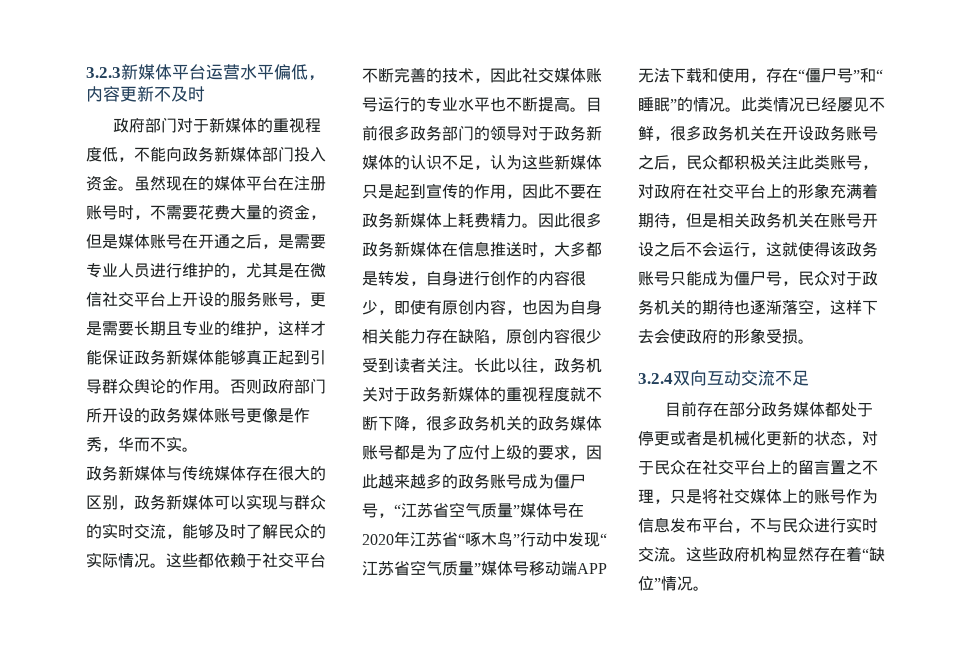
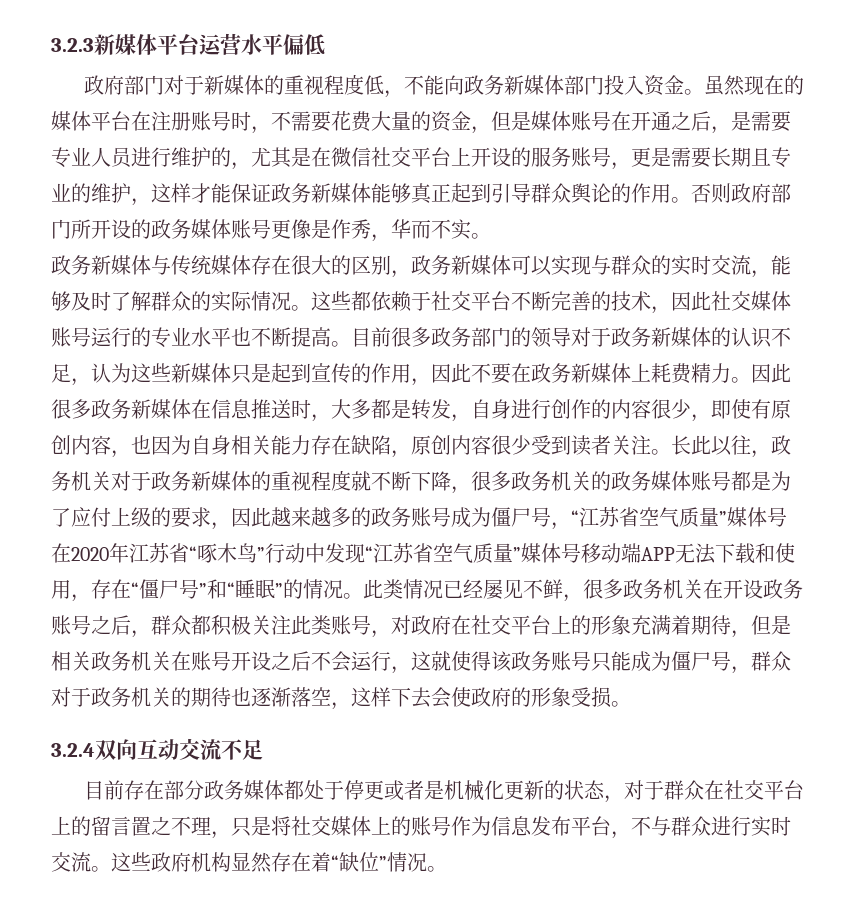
[308,75,325,81] [86,86,205,102] ，内容更新不及时 -> (325, 44) none
[278,524,294,539] 民 -> [151,291,171,311] 群
[686,155,702,170] 民 -> [151,615,171,635] 群
[798,271,814,286] 民 -> [751,651,771,671] 群
[654,460,670,475] 民 -> [664,780,685,800] 群
[782,518,798,533] 民 -> [671,816,691,836] 群

